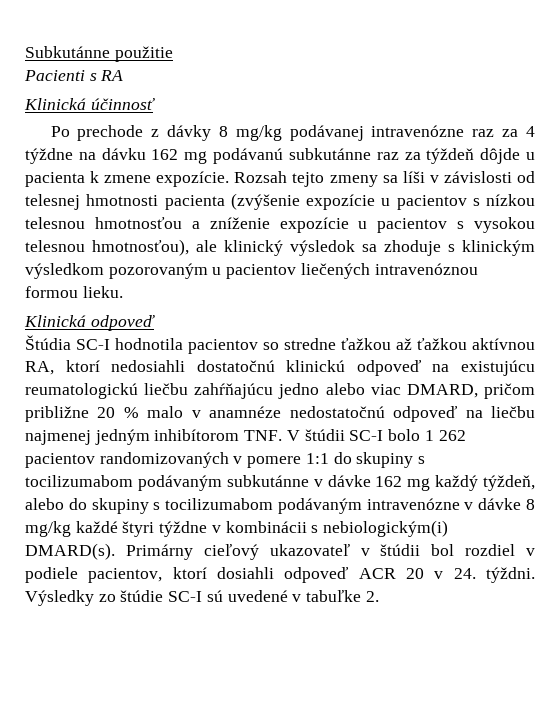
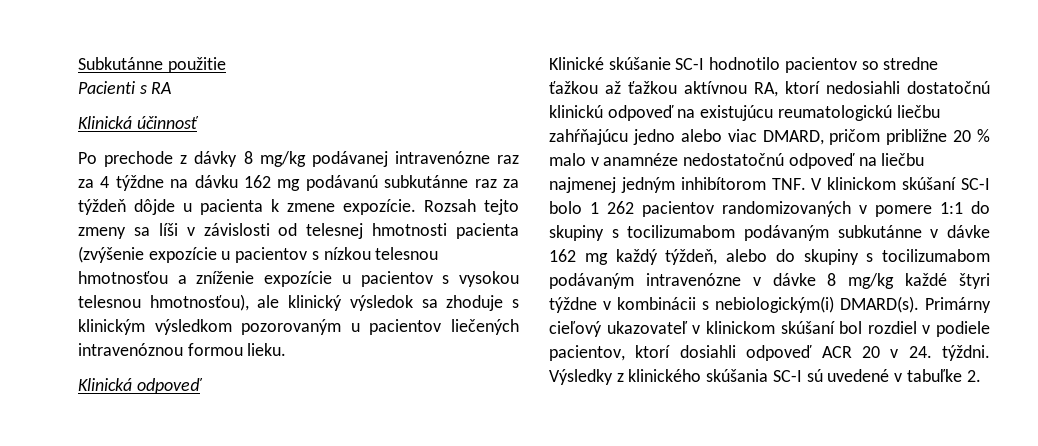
[25,335,183,350] Štúdia SC-I hodnotila -> [549,57,781,70] Klinické skúšanie SC-I hodnotilo
[304,429,345,441] štúdii -> [827,177,957,190] klinickom skúšaní
[380,544,421,556] štúdii -> [705,321,835,334] klinickom skúšaní
[98,590,164,602] zo štúdie -> [616,369,769,382] z klinického skúšania

